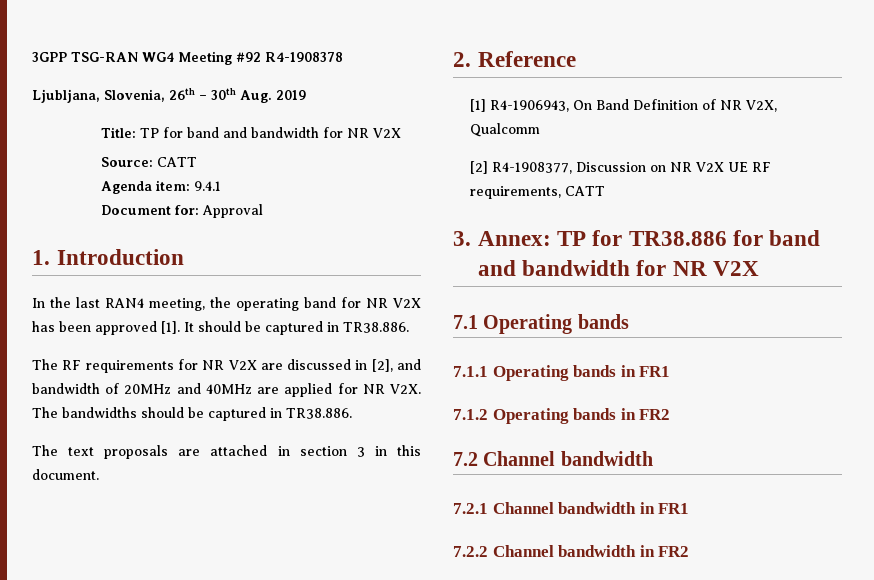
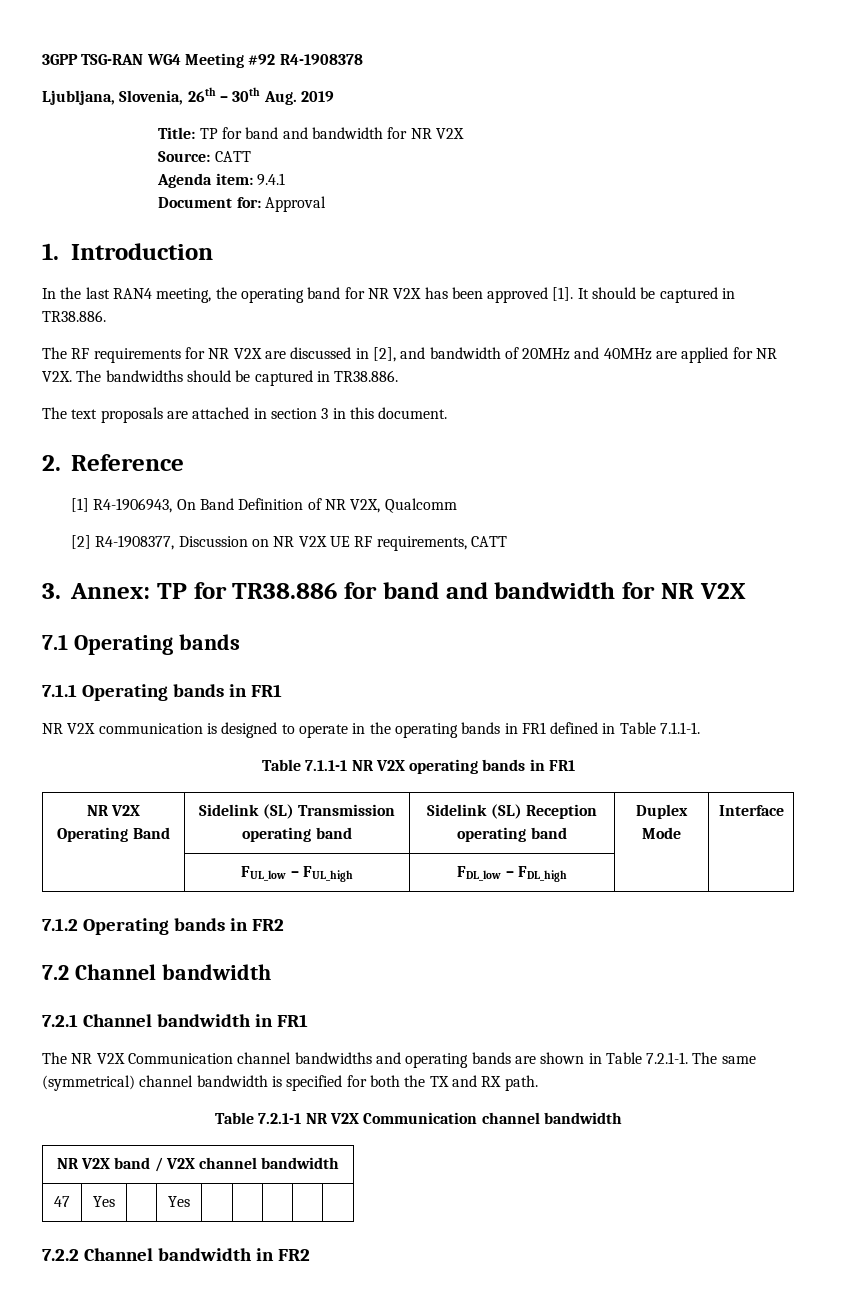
(671, 371) none -> [42,722,701,738] [261,759,576,774] [86,805,141,816] [57,827,170,842] [199,804,395,819] [242,827,352,842] [427,804,597,819] [457,827,567,842] [636,804,688,819] [642,827,681,839] [718,805,784,816] [241,866,353,882] [457,866,567,882] // NR V2X communication is designed to operate in the operating bands in FR1 defined in Table 7.1.1-1. // Table 7.1.1-1 NR V2X operating bands in FR1 // NR V2X Operating Band | Sidelink (SL) Transmission operating band | Sidelink (SL) Reception operating band | Duplex Mode | Interface // | FUL_low – FUL_high | FDL_low – FDL_high | |
(690, 508) none -> [42,1052,756,1068] [42,1075,538,1091] [215,1112,622,1124] [56,1157,340,1172] [54,1196,70,1207] [93,1196,115,1207] [168,1196,190,1207] // The NR V2X Communication channel bandwidths and operating bands are shown in Table 7.2.1-1. The same (symmetrical) channel bandwidth is specified for both the TX and RX path. // Table 7.2.1-1 NR V2X Communication channel bandwidth // NR V2X band / V2X channel bandwidth // 47 | Yes | | Yes | | | | |

